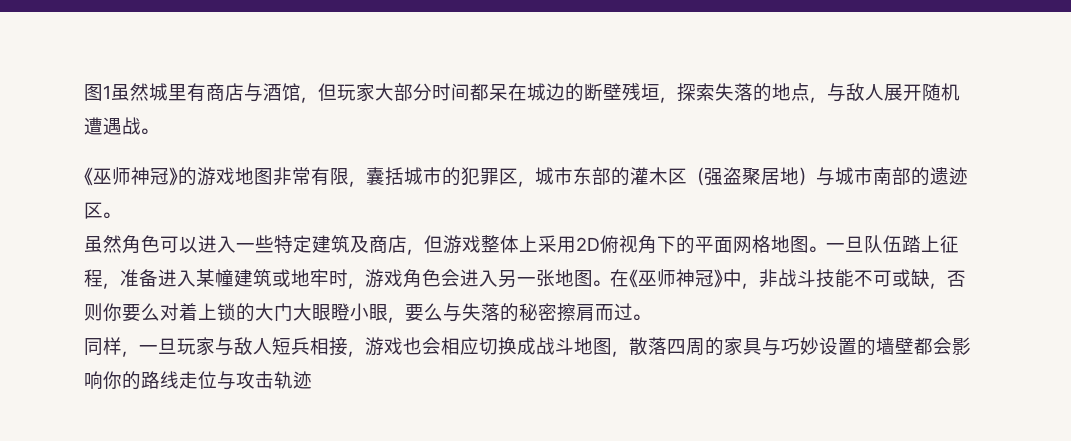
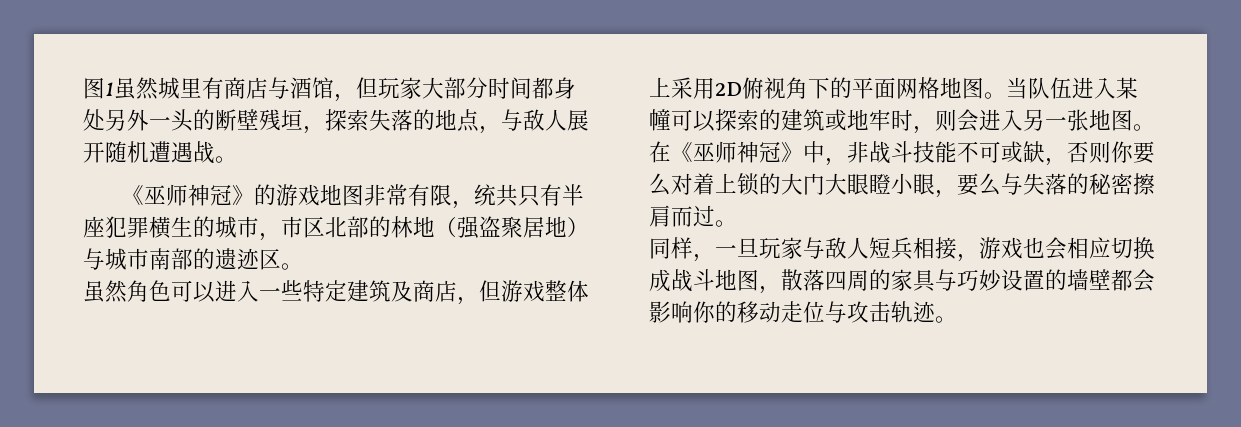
[489,83,565,101] 呆在城边 -> [554,77,576,99] [83,109,193,132] 身处另外一头
[366,167,687,187] 囊括城市的犯罪区，城市东部的灌木区 -> [474,184,585,207] [83,216,435,241] 统共只有半座犯罪横生的城市，市区北部的林地
[826,235,959,253] [84,269,234,289] 一旦队伍踏上征程，准备进入某幢 -> [1006,77,1138,99] [649,109,781,132] 当队伍进入某幢可以探索的
[365,269,441,288] 游戏角色 -> [935,109,957,131] 则
[141,371,179,389] 路线 -> [737,301,781,323] 移动
(312, 380) none -> [935,316,957,323] 。

